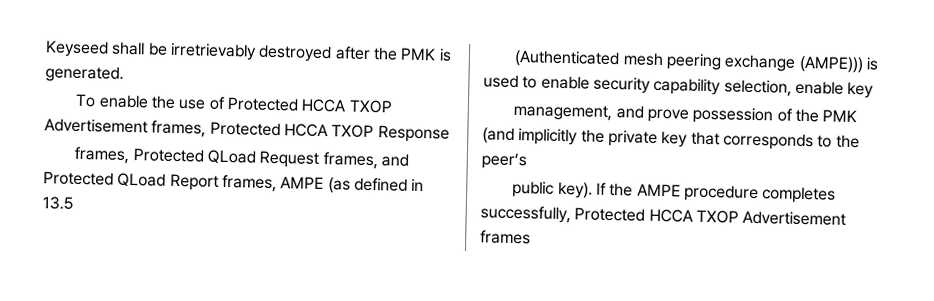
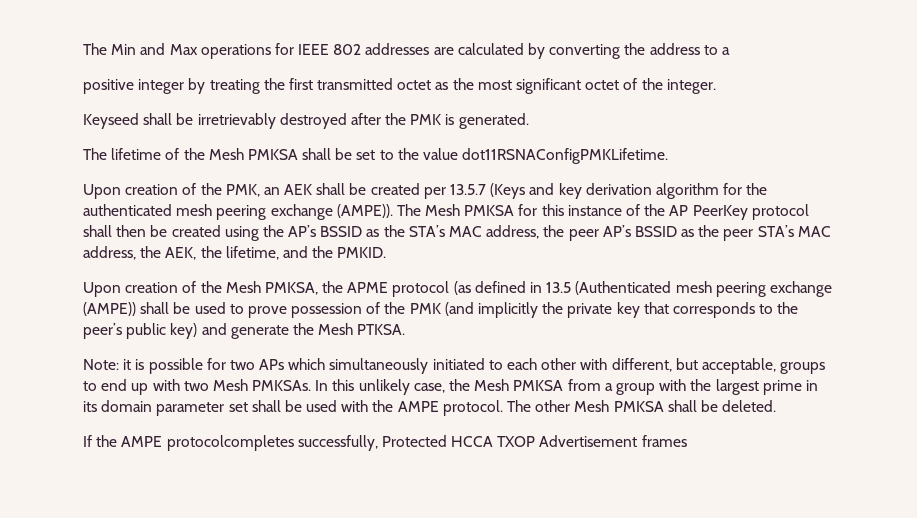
(45, 49) none -> [83,43,730,59] [83,78,716,94] The Min and Max operations for IEEE 802 addresses are calculated by converting the address to a // positive integer by treating the first transmitted octet as the most significant octet of the integer. //
[75,93,393,114] [44,118,450,143] [74,146,410,170] [43,171,325,193] To enable the use of Protected HCCA TXOP Advertisement frames, Protected HCCA TXOP Response // frames, Protected QLoad Request frames, and Protected QLoad Report frames, AMPE -> [83,148,669,164] [83,183,768,199] [83,204,809,220] [83,225,831,241] [83,246,387,260] [83,281,450,297] The lifetime of the Mesh PMKSA shall be set to the value dot11RSNAConfigPMKLifetime. // Upon creation of the PMK, an AEK shall be created per 13.5.7 (Keys and key derivation algorithm for the authenticated mesh peering exchange (AMPE)). The Mesh PMKSA for this instance of the AP PeerKey protocol shall then be created using the AP’s BSSID as the STA’s MAC address, the peer AP’s BSSID as the peer STA’s MAC address, the AEK, the lifetime, and the PMKID. // Upon creation of the Mesh PMKSA, the APME protocol
(74, 203) // -> (572, 287) none
[798,55,880,74] [483,74,875,99] [513,103,644,122] (AMPE))) is used to enable security capability selection, enable key // management, and -> [83,302,244,316] (AMPE)) shall be used to
[512,180,593,199] // public key). -> [126,323,406,339] [83,358,826,374] [83,379,818,395] [83,400,777,416] public key) and generate the Mesh PTKSA. // Note: it is possible for two APs which simultaneously initiated to each other with different, but acceptable, groups to end up with two Mesh PMKSAs. In this unlikely case, the Mesh PMKSA from a group with the largest prime in its domain parameter set shall be used with the AMPE protocol. The other Mesh PMKSA shall be deleted. //
[684,184,837,204] procedure completes -> [166,435,294,451] protocolcompletes

